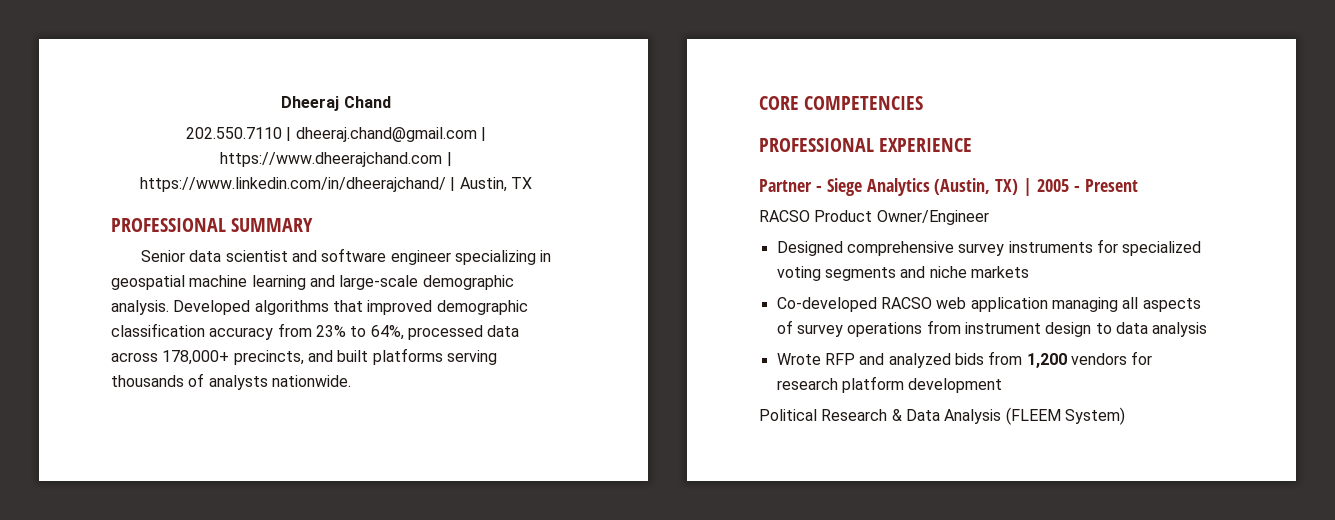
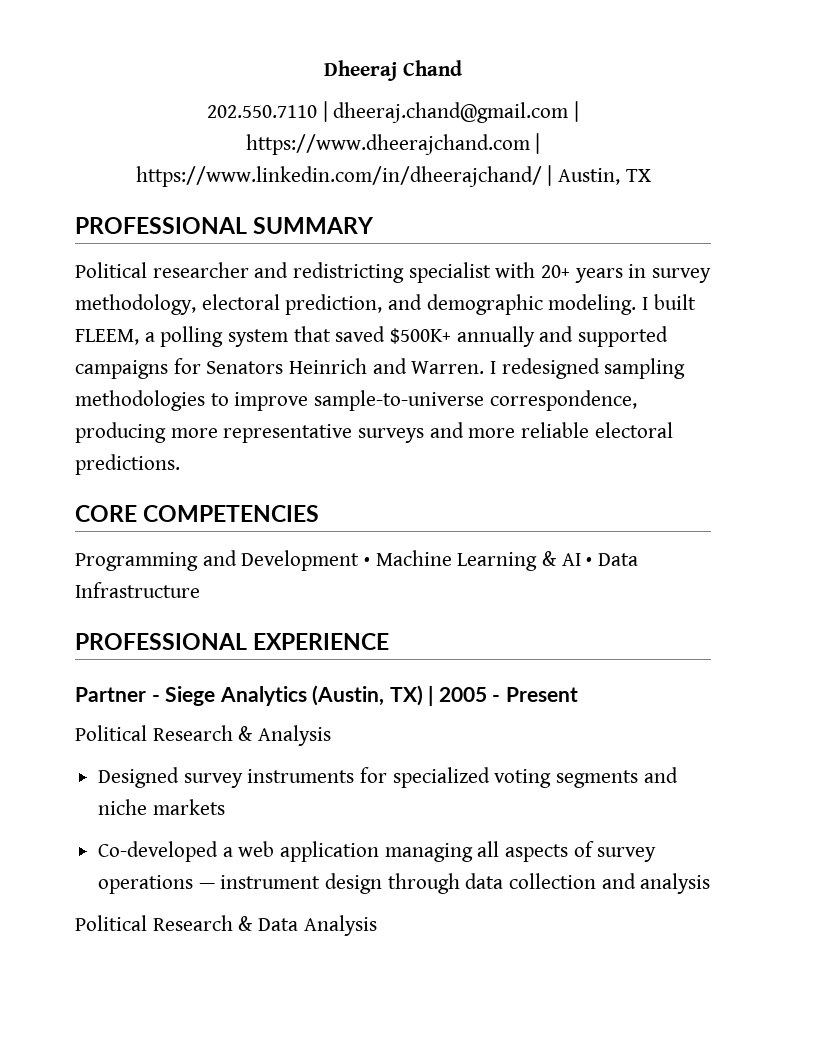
[140,248,552,265] [111,275,514,290] [111,300,528,315] [111,323,520,340] [111,348,497,365] [111,373,351,390] [759,96,924,110] Senior data scientist and software engineer specializing in geospatial machine learning and large-scale demographic analysis. Developed algorithms that improved demographic classification accuracy from 23% to 64%, processed data across 178,000+ precincts, and built platforms serving thousands of analysts nationwide. // CORE COMPETENCIES -> [75,262,712,283] [75,294,696,315] [75,326,669,347] [75,358,686,379] [75,390,637,411] [75,422,673,443] [75,454,180,475] [75,505,320,522] [75,550,639,571] [75,582,200,598] Political researcher and redistricting specialist with 20+ years in survey methodology, electoral prediction, and demographic modeling. I built FLEEM, a polling system that saved $500K+ annually and supported campaigns for Senators Heinrich and Warren. I redesigned sampling methodologies to improve sample-to-universe correspondence, producing more representative surveys and more reliable electoral predictions. // CORE COMPETENCIES // Programming and Development • Machine Learning & AI • Data Infrastructure
[759,210,989,225] RACSO Product Owner/Engineer -> [75,725,332,746] Political Research & Analysis
[846,241,954,256] comprehensive -> (180, 777) none
[880,297,932,309] RACSO -> [222,847,233,857] a
[926,320,961,334] from -> [198,883,215,889] —
[1095,322,1208,337] [776,351,1153,368] [776,376,1003,393] to data analysis // Wrote RFP and analyzed bids from 1,200 vendors for research platform development -> [387,873,711,894] through data collection and analysis
[1005,407,1125,425] (FLEEM System) -> (377, 925) none

